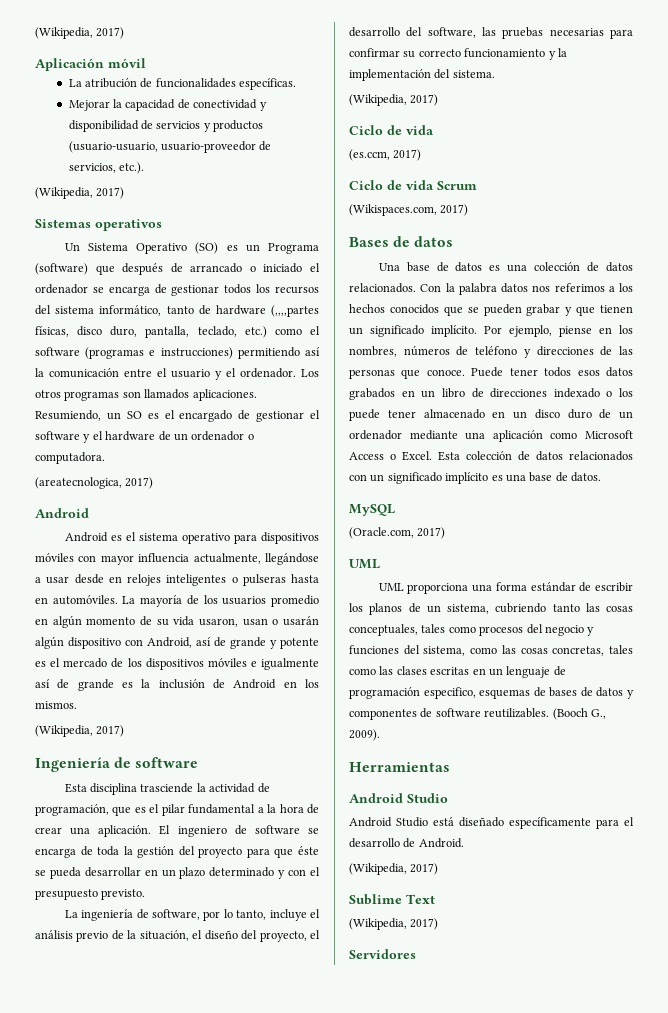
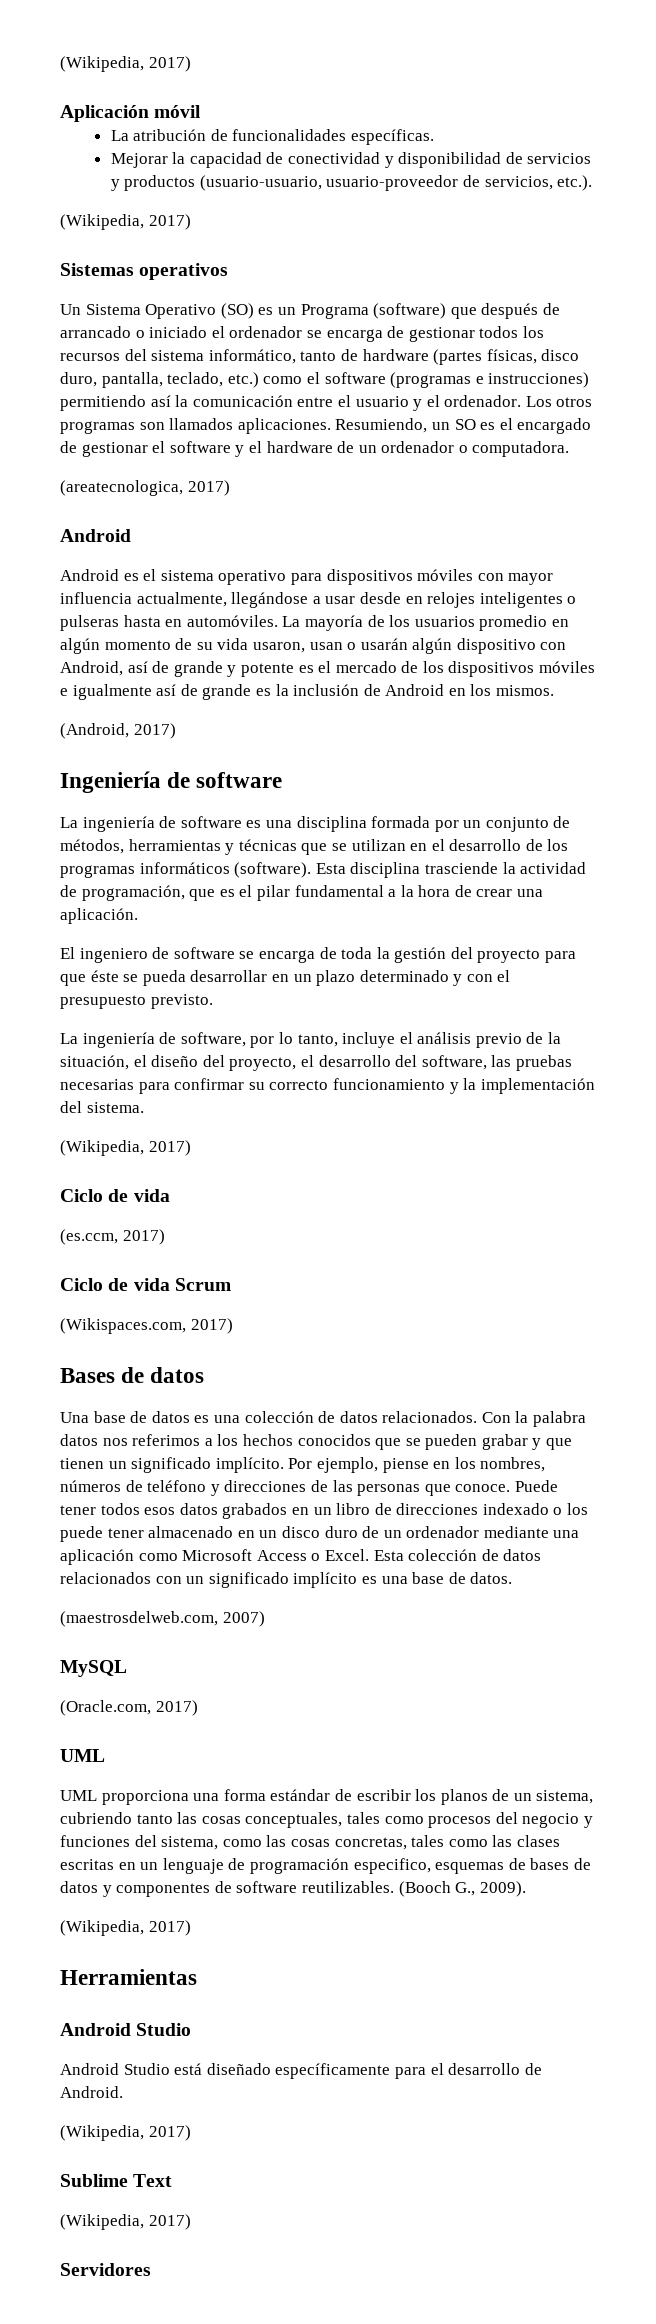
[271,305,319,317] (,,,,partes -> [433,349,483,365] (partes
[35,725,93,737] (Wikipedia, -> [60,723,129,739] (Android,
(199, 762) none -> [60,816,571,832] [60,839,569,855] [60,862,312,878] La ingeniería de software es una disciplina formada por un conjunto de métodos, herramientas y técnicas que se utilizan en el desarrollo de los programas informáticos (software).
(152, 831) none -> (138, 916) //
(601, 477) none -> [60,1611,265,1627] // (maestrosdelweb.com, 2007)
(380, 735) none -> [60,1920,191,1936] // (Wikipedia, 2017)

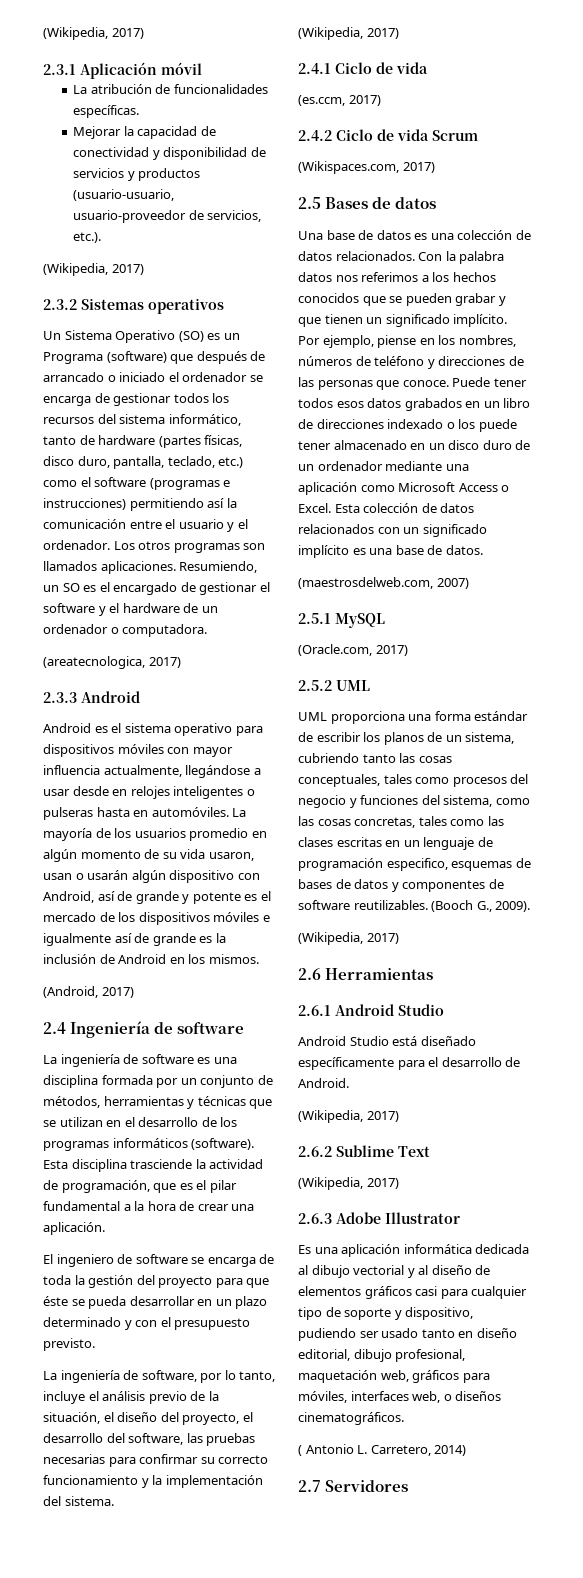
[60,56,191,72] (Wikipedia, 2017) // -> [43,27,144,40] [43,64,76,75] (Wikipedia, 2017) // 2.3.1
(191, 222) none -> [43,299,77,310] 2.3.2
(230, 488) none -> [43,692,77,703] 2.3.3
(176, 731) none -> [43,1022,66,1034] 2.4
(191, 1148) none -> [298,63,331,74] 2.4.1
(165, 1237) none -> [298,130,332,141] 2.4.2
(233, 1326) none -> [298,197,321,209] 2.5
(265, 1619) none -> [298,613,331,624] 2.5.1
(198, 1708) none -> [298,680,332,691] 2.5.2
(191, 1928) none -> [298,968,321,980] 2.6
(197, 1977) none -> [298,1005,331,1016] 2.6.1
(191, 2133) none -> [298,1146,332,1157] 2.6.2
(191, 2222) none -> [298,1212,460,1224] [298,1244,530,1257] [298,1265,491,1278] [298,1286,528,1299] [298,1307,474,1320] [298,1328,517,1341] [298,1349,466,1362] [298,1370,490,1383] [298,1391,502,1403] [298,1412,404,1425] [298,1444,467,1456] [298,1480,321,1492] 2.6.3 Adobe Illustrator // Es una aplicación informática dedicada al dibujo vectorial y al diseño de elementos gráficos casi para cualquier tipo de soporte y dispositivo, pudiendo ser usado tanto en diseño editorial, dibujo profesional, maquetación web, gráficos para móviles, interfaces web, o diseños cinematográficos. // ( Antonio L. Carretero, 2014) // 2.7

